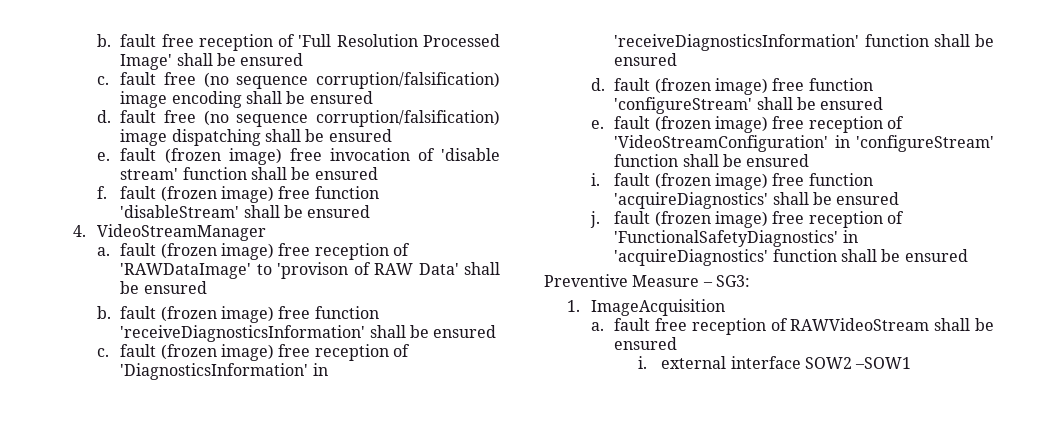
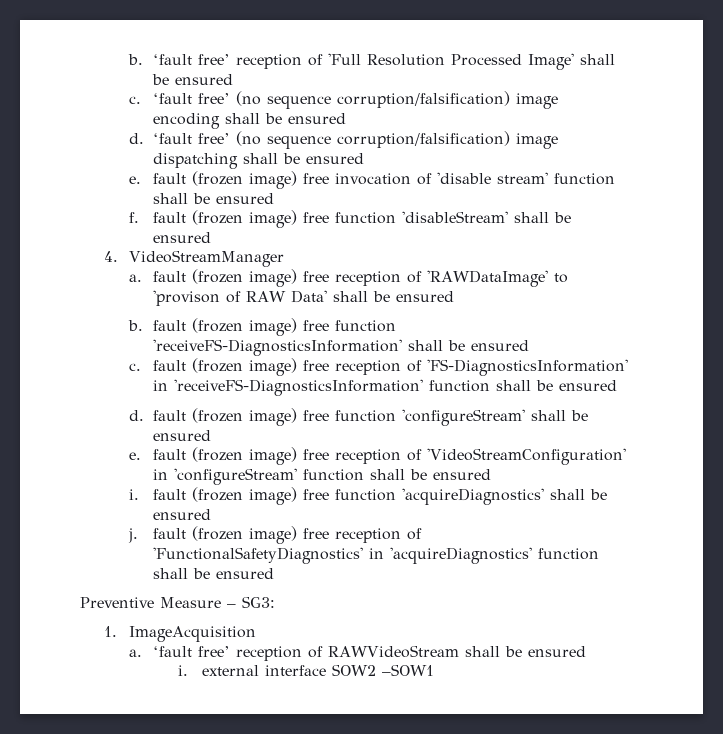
[96,34,194,47] b. fault free -> [127,54,231,65] b. ‘fault free’
[120,72,197,85] fault free -> [153,93,231,104] ‘fault free’
[120,110,197,123] fault free -> [153,133,231,144] ‘fault free’
[120,325,366,342] 'receiveDiagnosticsInformation' -> [153,339,403,356] 'receiveFS-DiagnosticsInformation'
[120,363,328,380] [614,34,860,51] 'DiagnosticsInformation' in 'receiveDiagnosticsInformation' -> [427,359,629,376] [153,379,424,396] 'FS-DiagnosticsInformation' in 'receiveFS-DiagnosticsInformation'
[614,318,688,331] fault free -> [153,646,231,657] ‘fault free’

